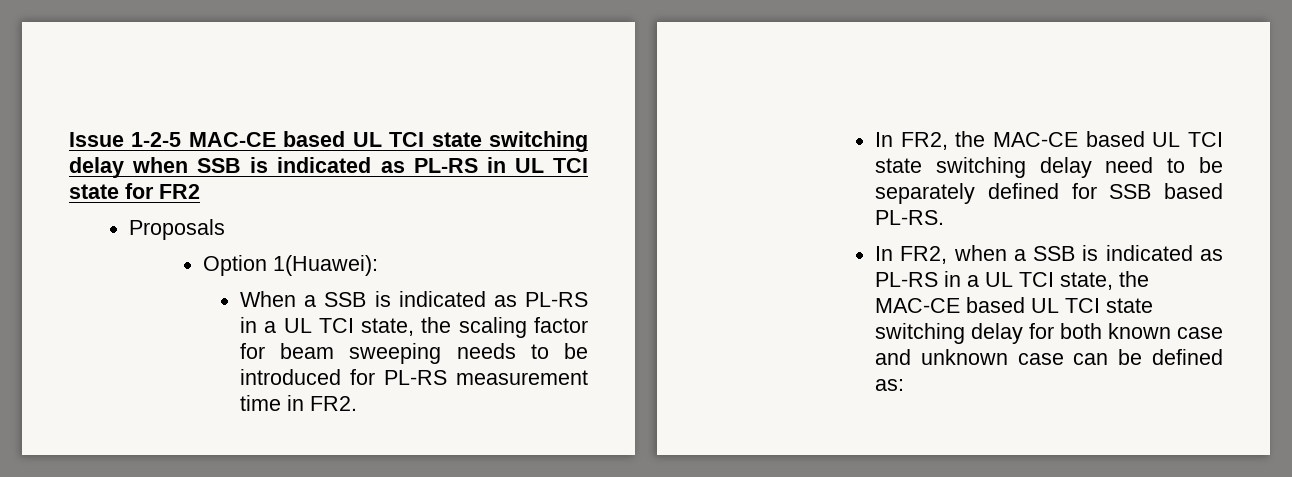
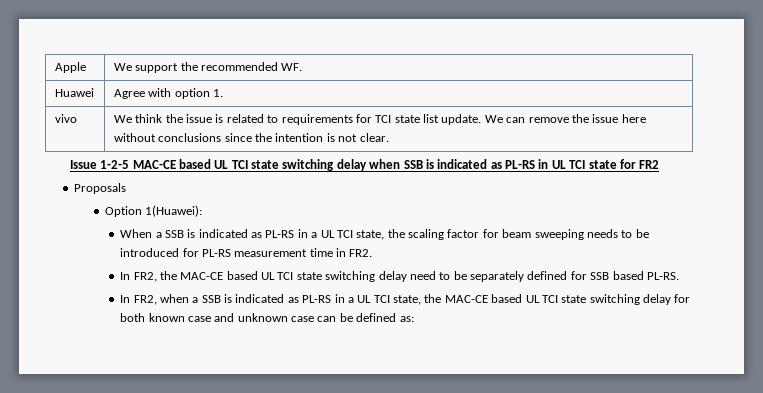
(69, 139) none -> [54,62,86,73] [113,62,303,73] [54,88,94,97] [113,88,224,99] [54,114,77,123] [113,114,646,125] [113,133,389,142] Apple | We support the recommended WF. // Huawei | Agree with option 1. // vivo | We think the issue is related to requirements for TCI state list update. We can remove the issue here without conclusions since the intention is not clear. //

